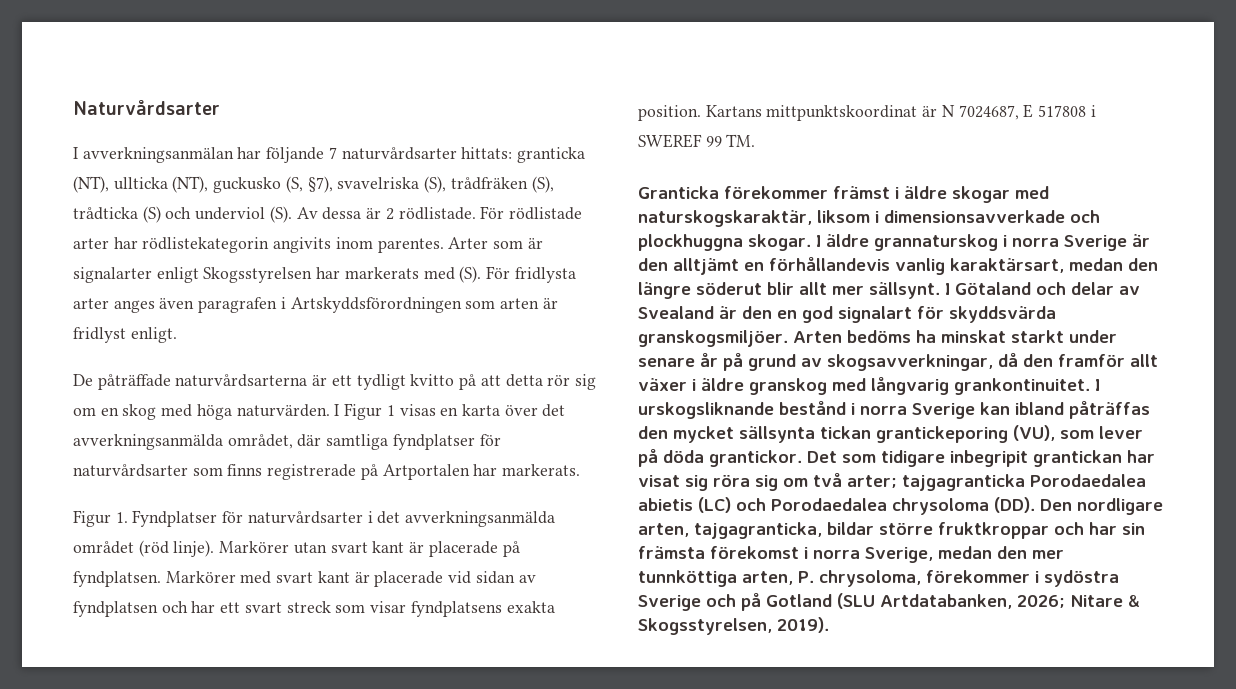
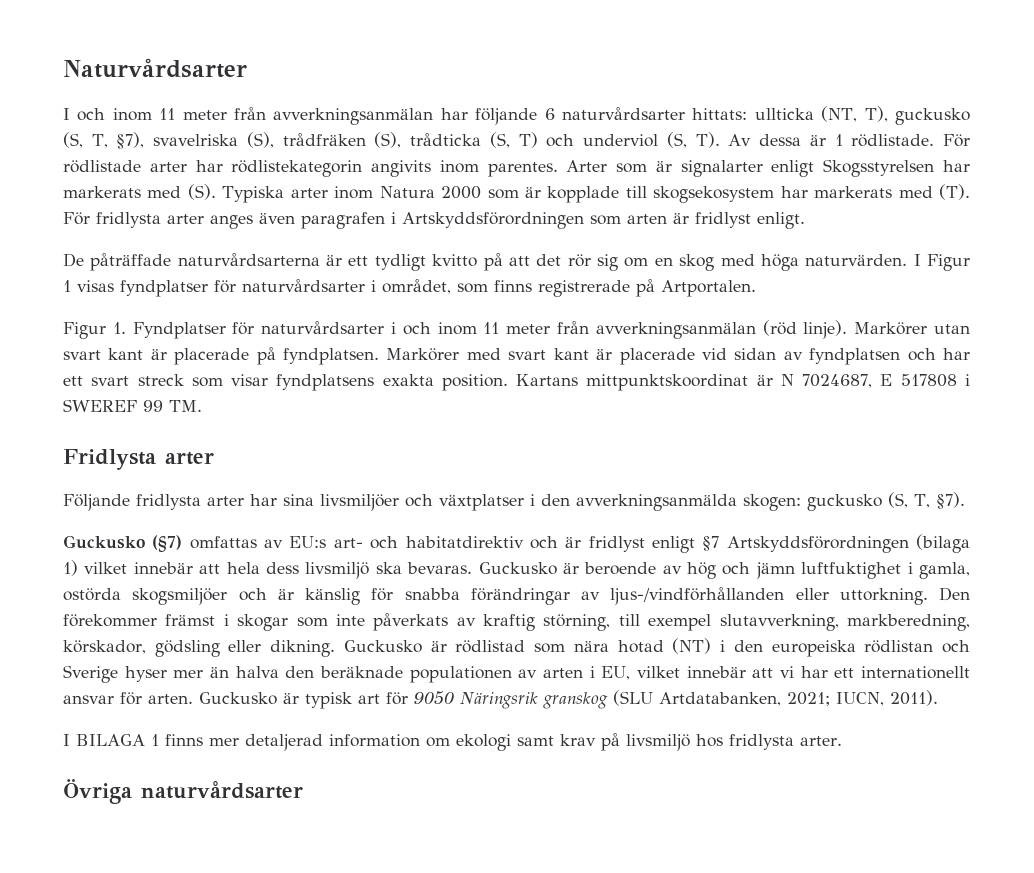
(78, 153) none -> [77,107,267,121] och inom 11 meter från
[328,147,337,159] 7 -> [544,108,555,120] 6
[517,147,586,163] [73,176,303,193] granticka (NT), ullticka (NT), guckusko (S, -> [754,106,970,125] [63,132,108,148] ullticka (NT, T), guckusko (S, T,
[142,206,292,223] (S) och underviol (S). -> [489,132,720,148] (S, T) och underviol (S, T).
[385,208,394,220] 2 -> [834,134,843,146] 1
(482, 274) none -> [222,184,970,203] Typiska arter inom Natura 2000 som är kopplade till skogsekosystem har markerats med (T).
[505,374,543,387] detta -> [536,254,562,266] det
[440,404,566,417] [73,434,389,450] en karta över det avverkningsanmälda området, där samtliga -> (114, 286) none
(188, 470) none -> [371,279,451,294] i området,
[382,464,581,480] Artportalen har markerats. -> [661,280,756,297] Artportalen.
[377,511,556,527] [73,541,134,554] det avverkningsanmälda området -> [402,321,756,339] och inom 11 meter från avverkningsanmälan
[638,186,1049,203] [638,210,1100,227] [638,234,1150,251] [638,257,1158,275] [638,282,1140,299] [638,306,1056,323] [638,330,1117,347] [638,353,1158,371] [638,377,1100,395] [638,401,1150,419] [638,425,1143,443] [638,449,1155,467] [638,473,1146,491] [638,497,1163,515] [638,522,1145,539] [638,546,1064,563] [638,570,1119,587] [638,593,1140,611] [638,617,829,635] Granticka förekommer främst i äldre skogar med naturskogskaraktär, liksom i dimensionsavverkade och plockhuggna skogar. I äldre grannaturskog i norra Sverige är den alltjämt en förhållandevis vanlig karaktärsart, medan den längre söderut blir allt mer sällsynt. I Götaland och delar av Svealand är den en god signalart för skyddsvärda granskogsmiljöer. Arten bedöms ha minskat starkt under senare år på grund av skogsavverkningar, då den framför allt växer i äldre granskog med långvarig grankontinuitet. I urskogsliknande bestånd i norra Sverige kan ibland påträffas den mycket sällsynta tickan grantickeporing (VU), som lever på döda grantickor. Det som tidigare inbegripit grantickan har visat sig röra sig om två arter; tajgagranticka Porodaedalea abietis (LC) och Porodaedalea chrysoloma (DD). Den nordligare arten, tajgagranticka, bildar större fruktkroppar och har sin främsta förekomst i norra Sverige, medan den mer tunnköttiga arten, P. chrysoloma, förekommer i sydöstra Sverige och på Gotland (SLU Artdatabanken, 2026; Nitare & Skogsstyrelsen, 2019). -> [63,449,214,470] [63,492,965,511] [63,534,970,553] [63,560,971,579] [63,587,970,605] [63,613,970,631] [63,638,971,657] [63,665,970,683] [63,690,938,709] [63,733,842,751] [63,779,303,804] Fridlysta arter // Följande fridlysta arter har sina livsmiljöer och växtplatser i den avverkningsanmälda skogen: guckusko (S, T, §7). // Guckusko (§7) omfattas av EU:s art- och habitatdirektiv och är fridlyst enligt §7 Artskyddsförordningen (bilaga 1) vilket innebär att hela dess livsmiljö ska bevaras. Guckusko är beroende av hög och jämn luftfuktighet i gamla, ostörda skogsmiljöer och är känslig för snabba förändringar av ljus-/vindförhållanden eller uttorkning. Den förekommer främst i skogar som inte påverkats av kraftig störning, till exempel slutavverkning, markberedning, körskador, gödsling eller dikning. Guckusko är rödlistad som nära hotad (NT) i den europeiska rödlistan och Sverige hyser mer än halva den beräknade populationen av arten i EU, vilket innebär att vi har ett internationellt ansvar för arten. Guckusko är typisk art för 9050 Näringsrik granskog (SLU Artdatabanken, 2021; IUCN, 2011). // I BILAGA 1 finns mer detaljerad information om ekologi samt krav på livsmiljö hos fridlysta arter. // Övriga naturvårdsarter

